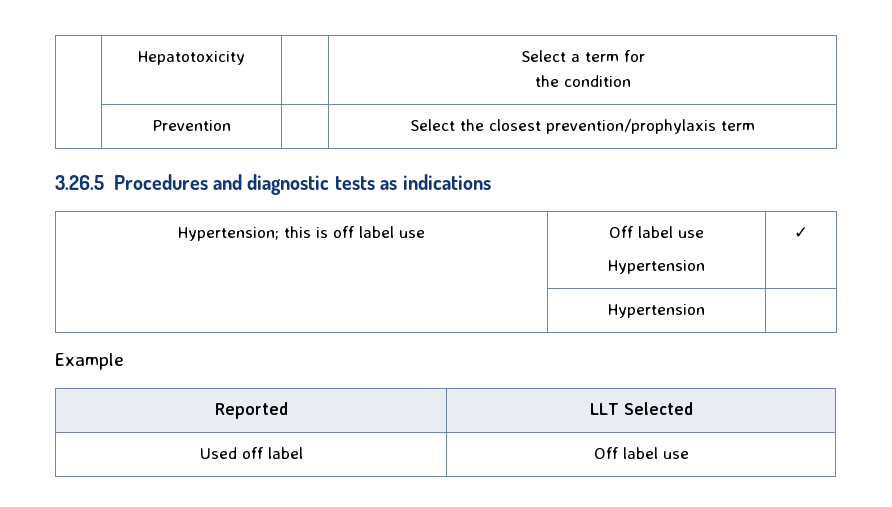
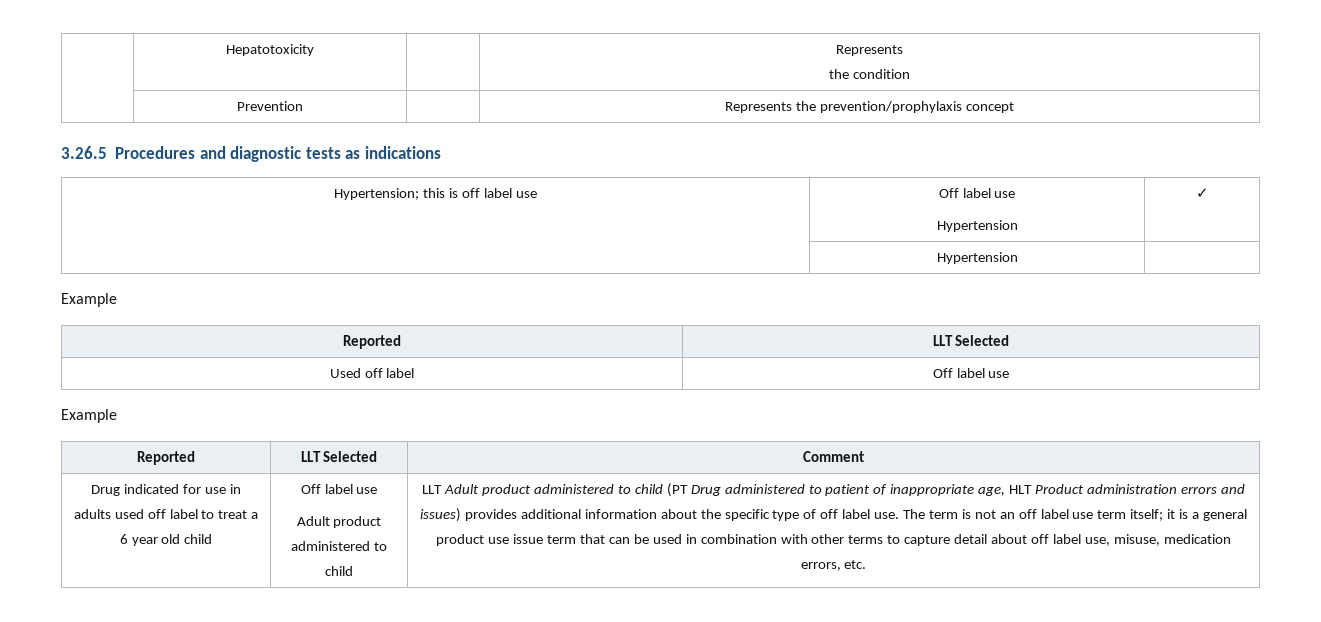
[520,50,645,62] Select a term for -> [836,45,903,56] Represents
[410,119,755,134] Select the closest prevention/prophylaxis term -> [725,101,1014,113] Represents the prevention/prophylaxis concept
(689, 455) none -> [61,409,117,423] [137,451,195,465] [300,451,378,462] [803,451,864,462] [91,484,241,496] [73,509,259,519] [119,534,213,546] [300,484,378,494] [296,516,382,528] [291,541,387,551] [325,566,353,576] [422,483,1245,497] [420,508,1247,522] [436,534,1231,546] [800,560,867,571] // Example // Reported | LLT Selected | Comment // Drug indicated for use in adults used off label to treat a 6 year old child | Off label use // Adult product administered to child | LLT Adult product administered to child (PT Drug administered to patient of inappropriate age, HLT Product administration errors and issues) provides additional information about the specific type of off label use. The term is not an off label use term itself; it is a general product use issue term that can be used in combination with other terms to capture detail about off label use, misuse, medication errors, etc.

